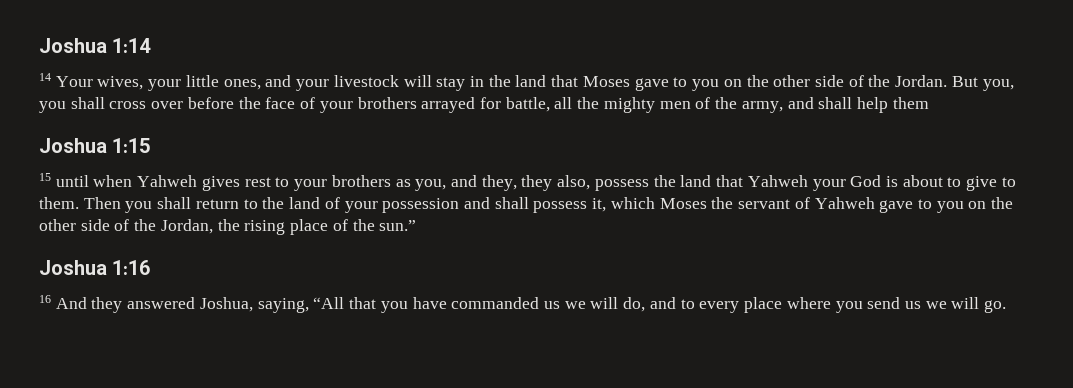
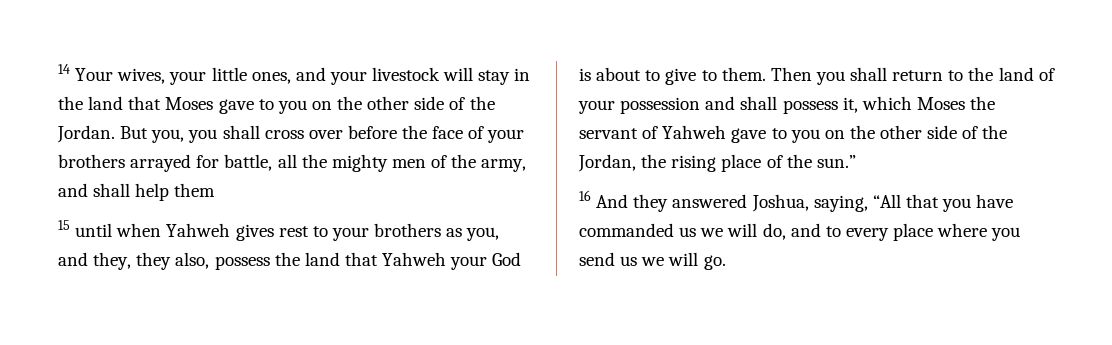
[39,38,152,53] Joshua 1:14 // -> (58, 69) none
[39,138,151,153] // Joshua 1:15 -> (216, 190) none
[39,260,151,275] // Joshua 1:16 -> (856, 161) none

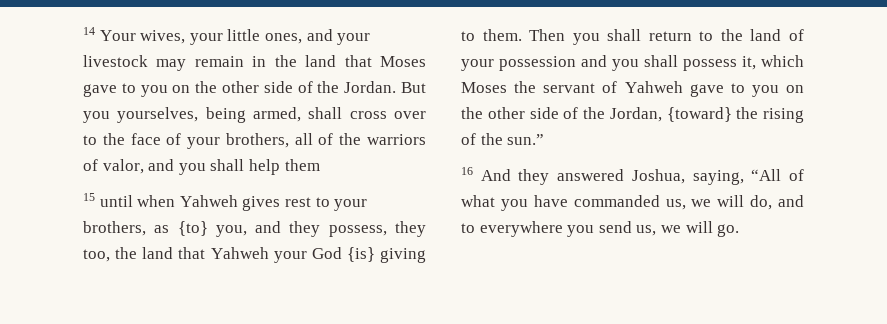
[443,67,511,85] will stay -> [156,56,244,71] may remain
[151,129,218,143] you, you -> [83,107,301,123] you yourselves, being armed,
[347,125,397,139] before -> [83,135,97,145] to
[58,154,527,172] [58,183,88,197] brothers arrayed for battle, all the mighty men of the army, and -> [225,133,426,148] [83,159,206,175] brothers, all of the warriors of valor, and you
[374,223,500,241] [58,252,270,270] brothers as you, and they, they also, possess -> [83,221,426,237] [83,249,110,262] brothers, as {to} you, and they possess, they too,
[579,67,697,85] is about to give -> [346,247,426,263] {is} giving
(736, 103) none -> [612,59,639,71] you
(636, 163) none -> [666,107,732,122] {toward}
[721,154,762,172] place -> (804, 115) none
[905,194,939,208] that -> [789,169,804,181] [461,195,495,207] of what
[679,227,697,237] us -> [665,199,686,210] us,
[845,223,988,241] every place where -> [479,221,563,237] everywhere
[620,256,638,266] us -> [636,225,657,236] us,

